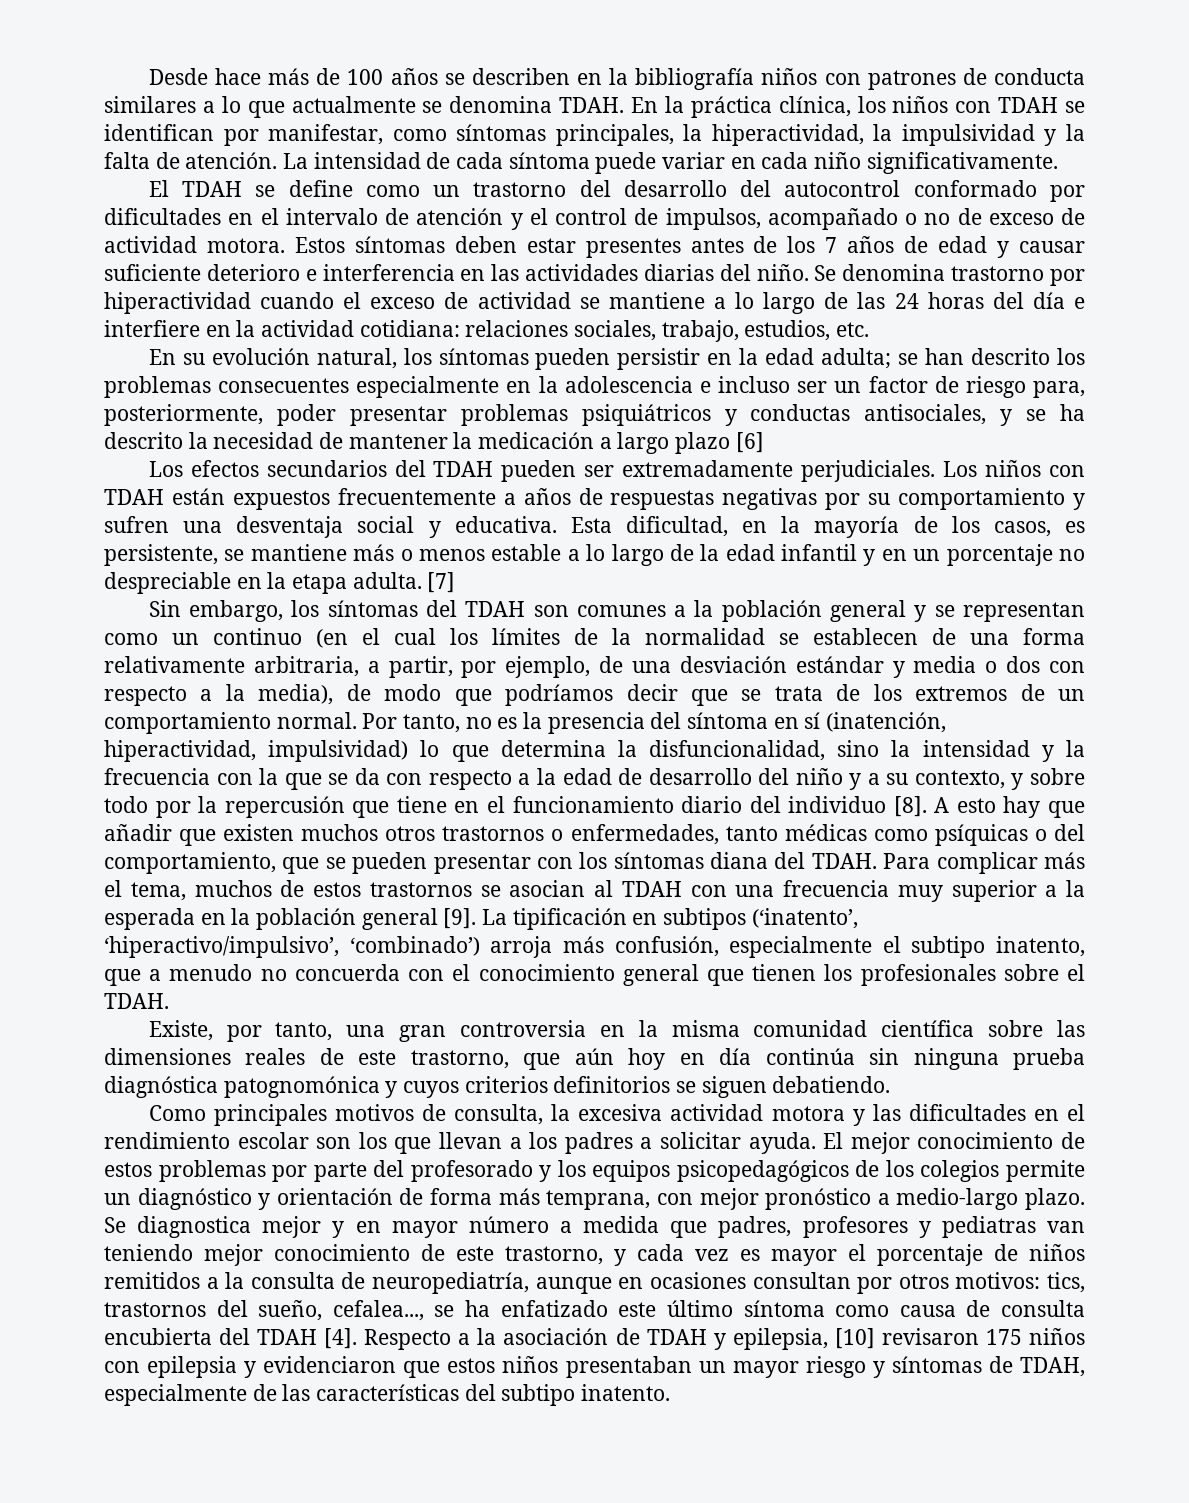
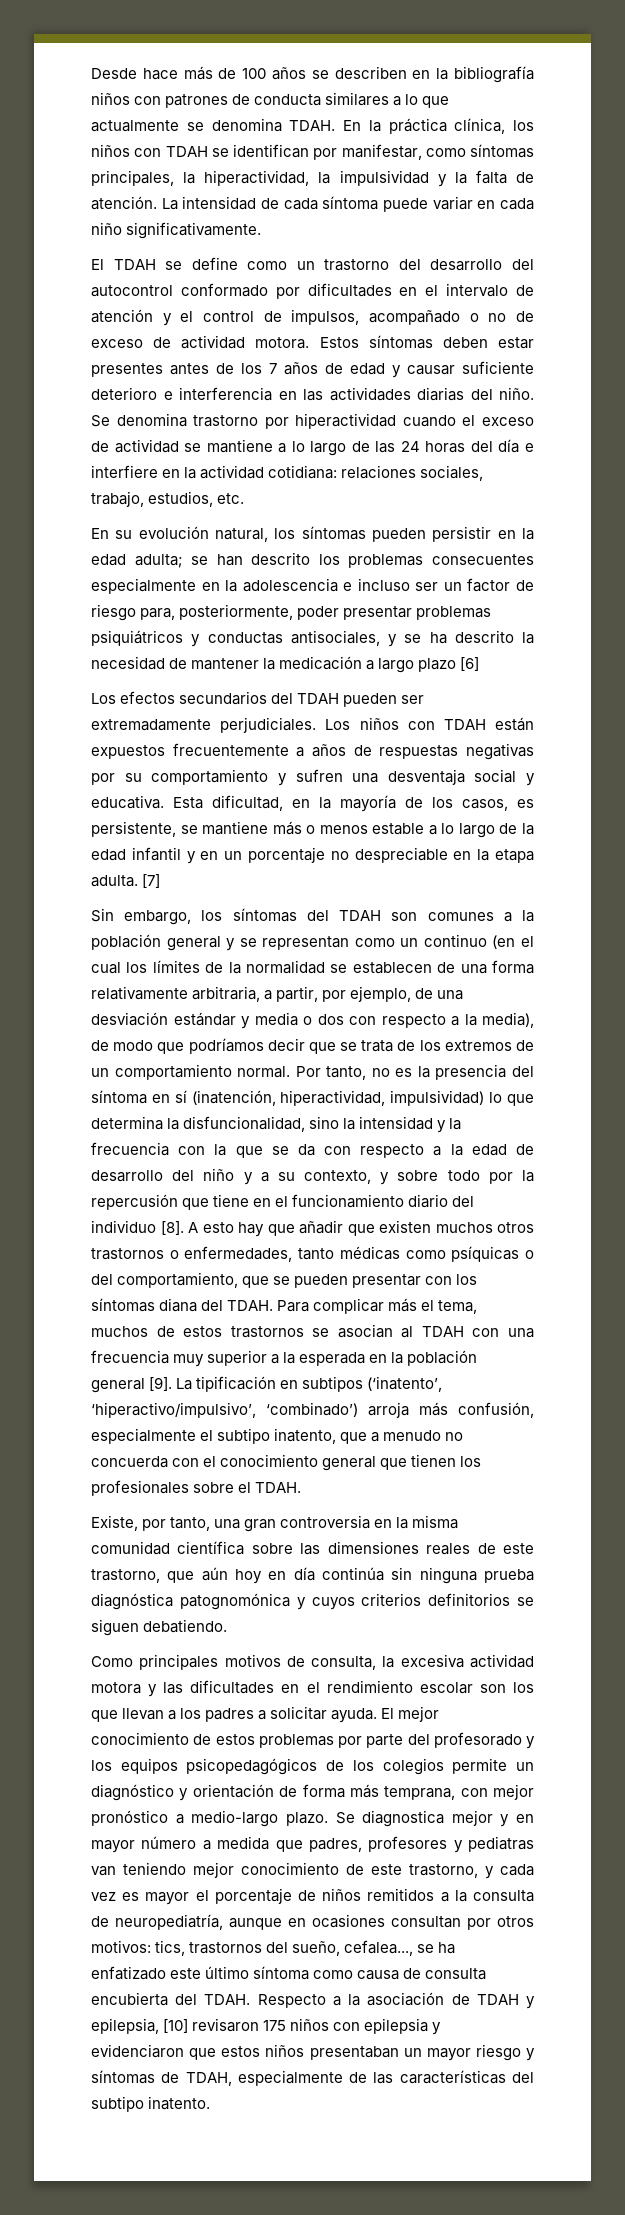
[257,1328,358,1349] TDAH [4]. -> [204,1994,251,2005] TDAH.

